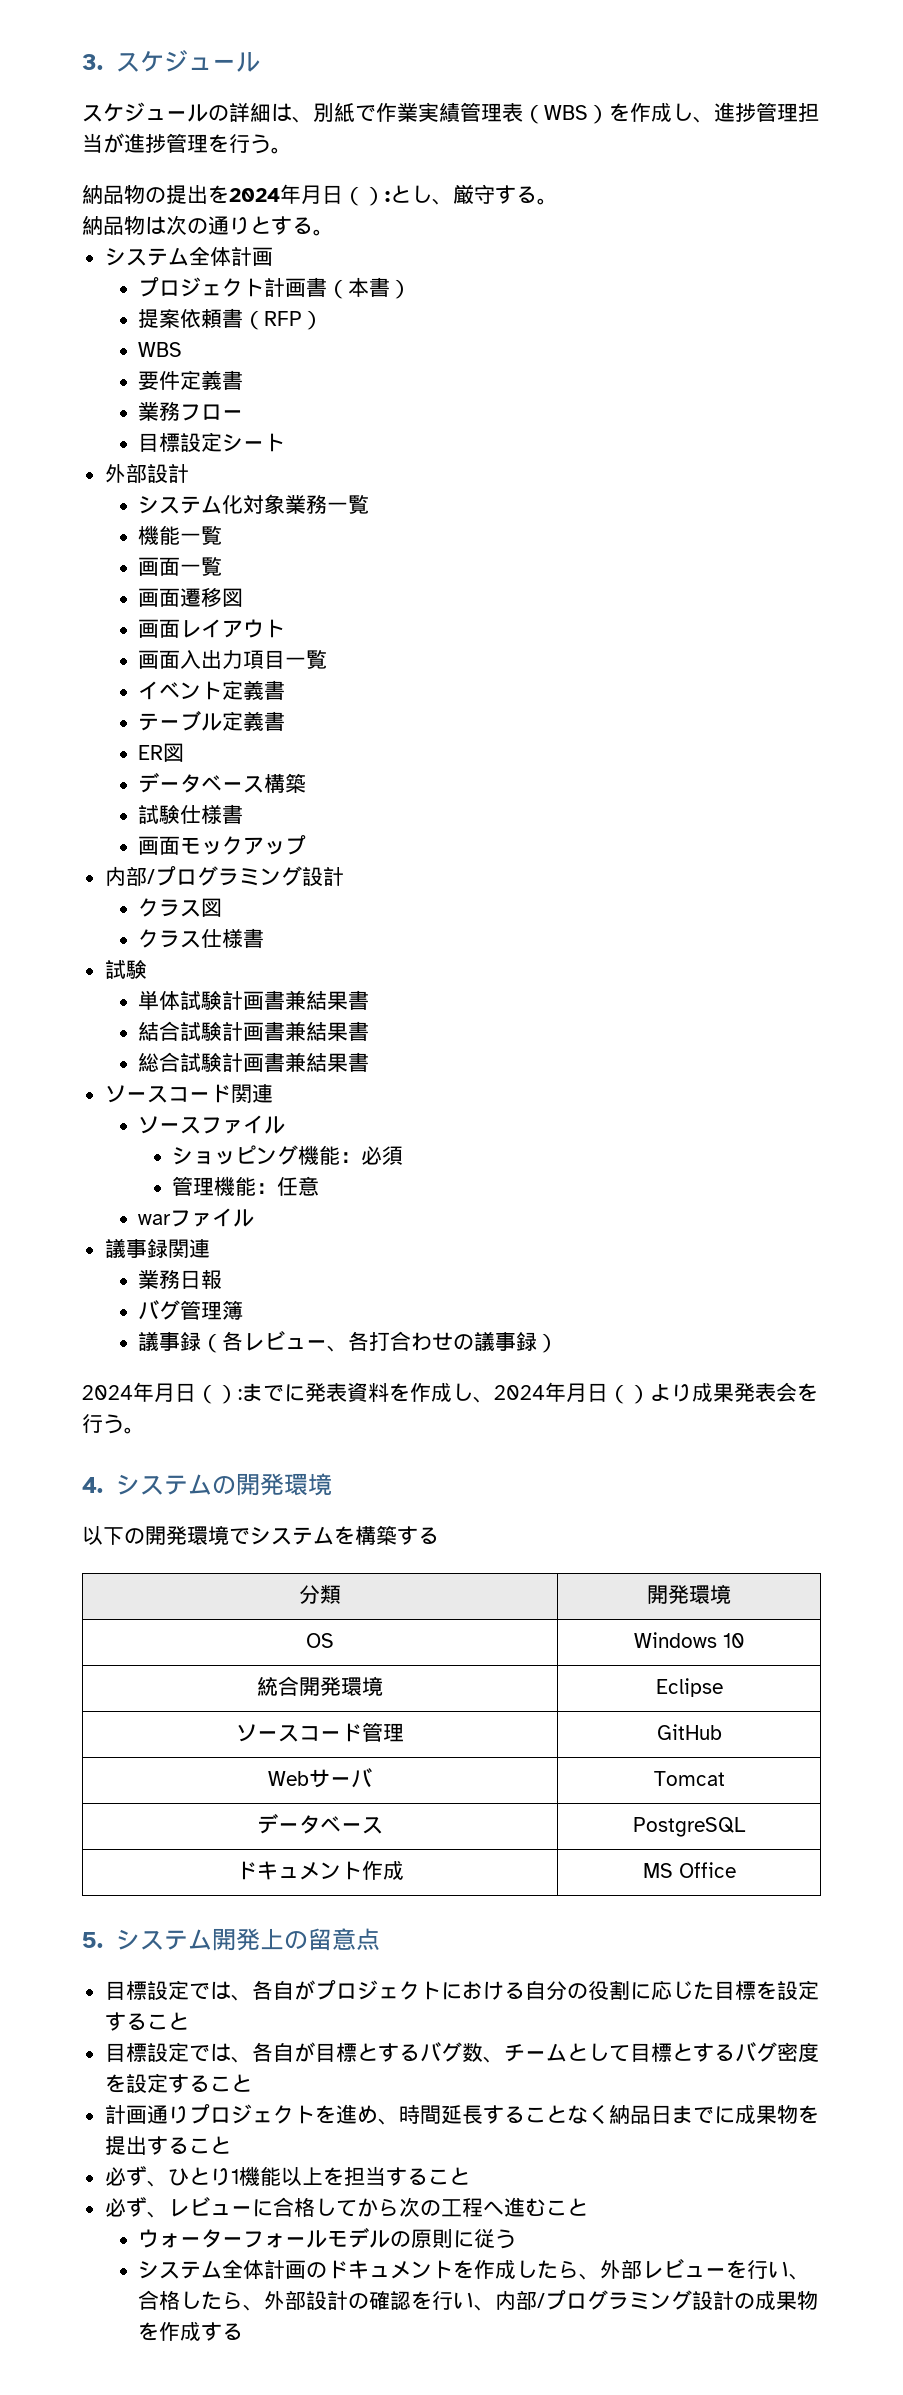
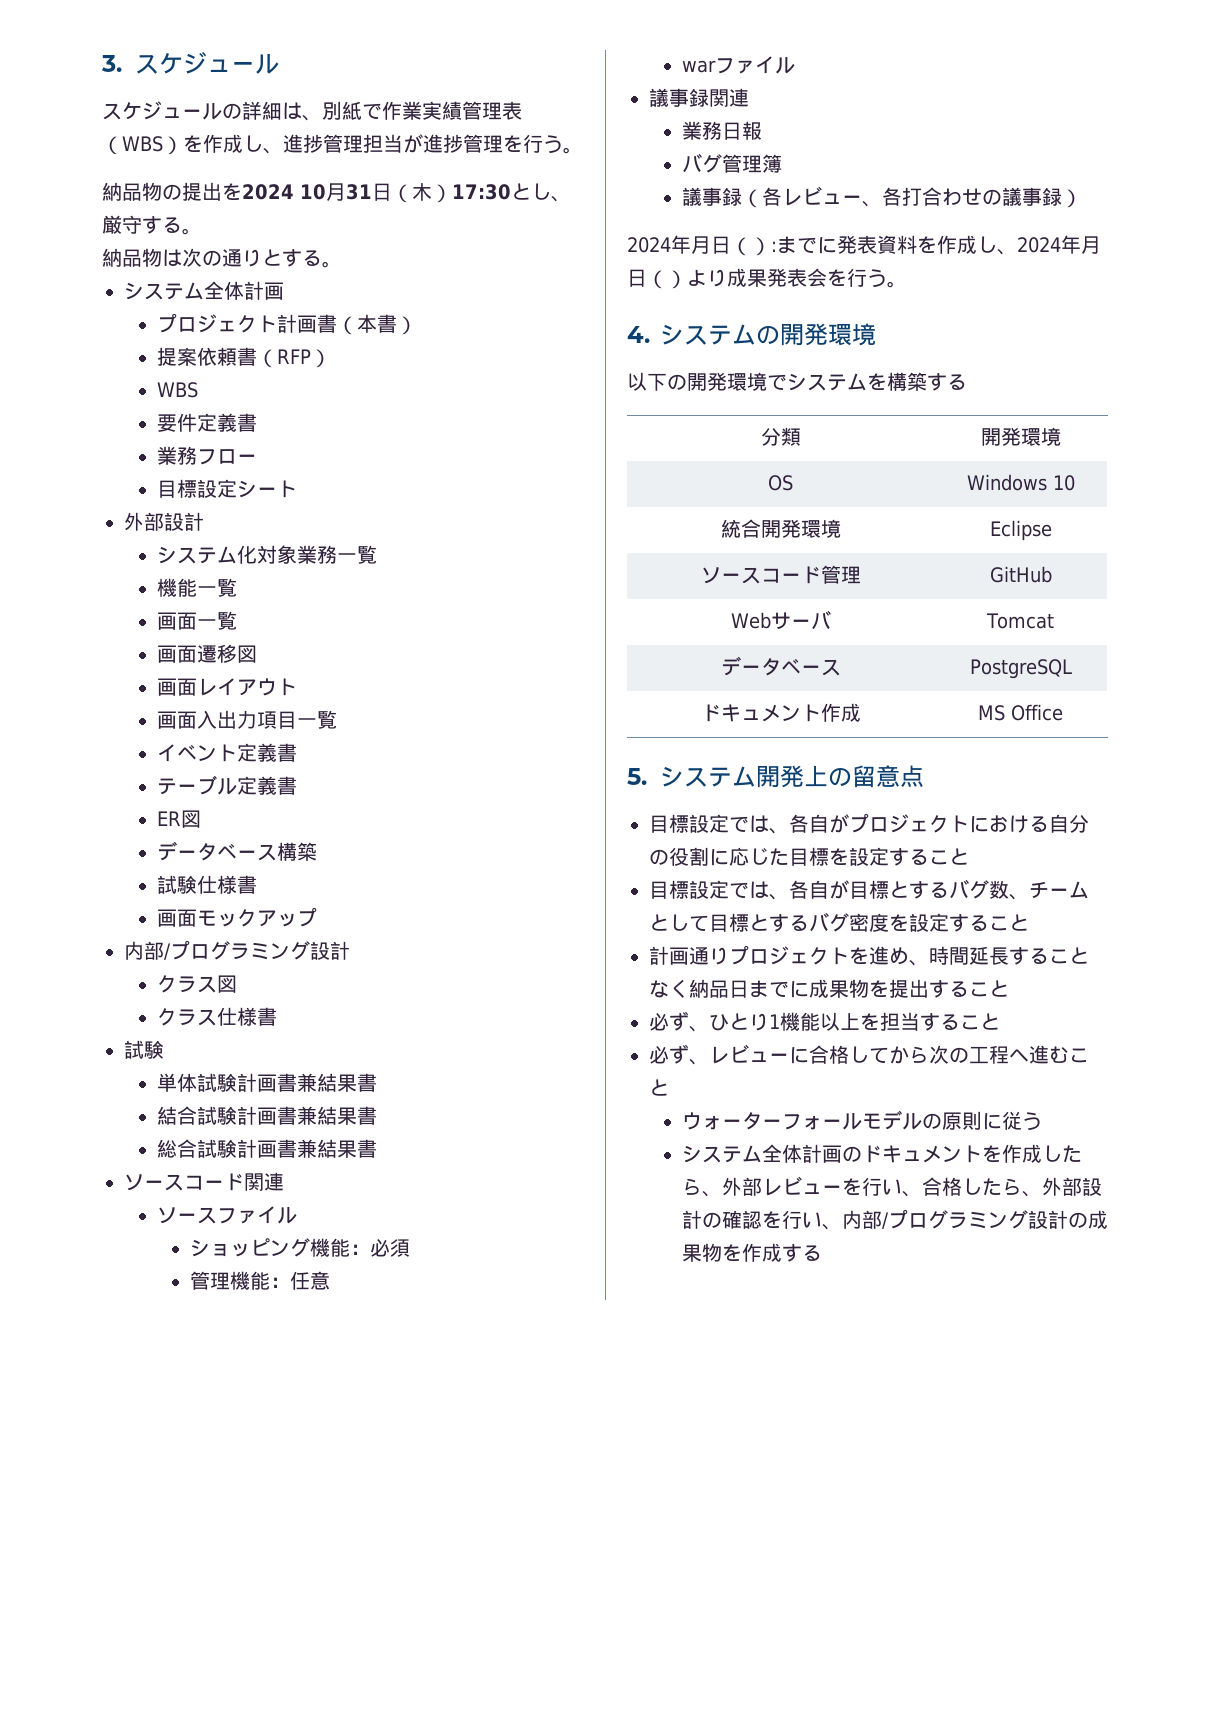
[280,184,390,206] 年月日（）: -> [300,183,511,203] 10月31日（木）17:30

